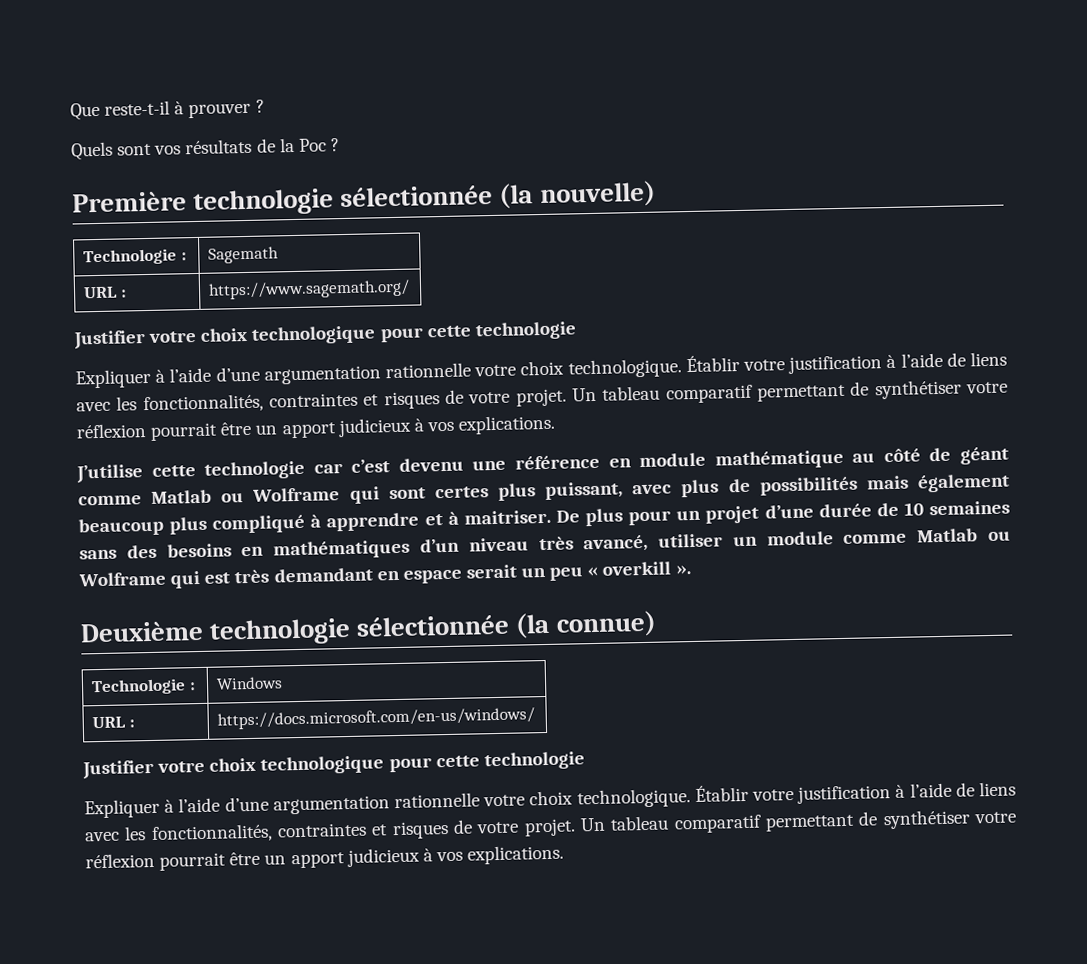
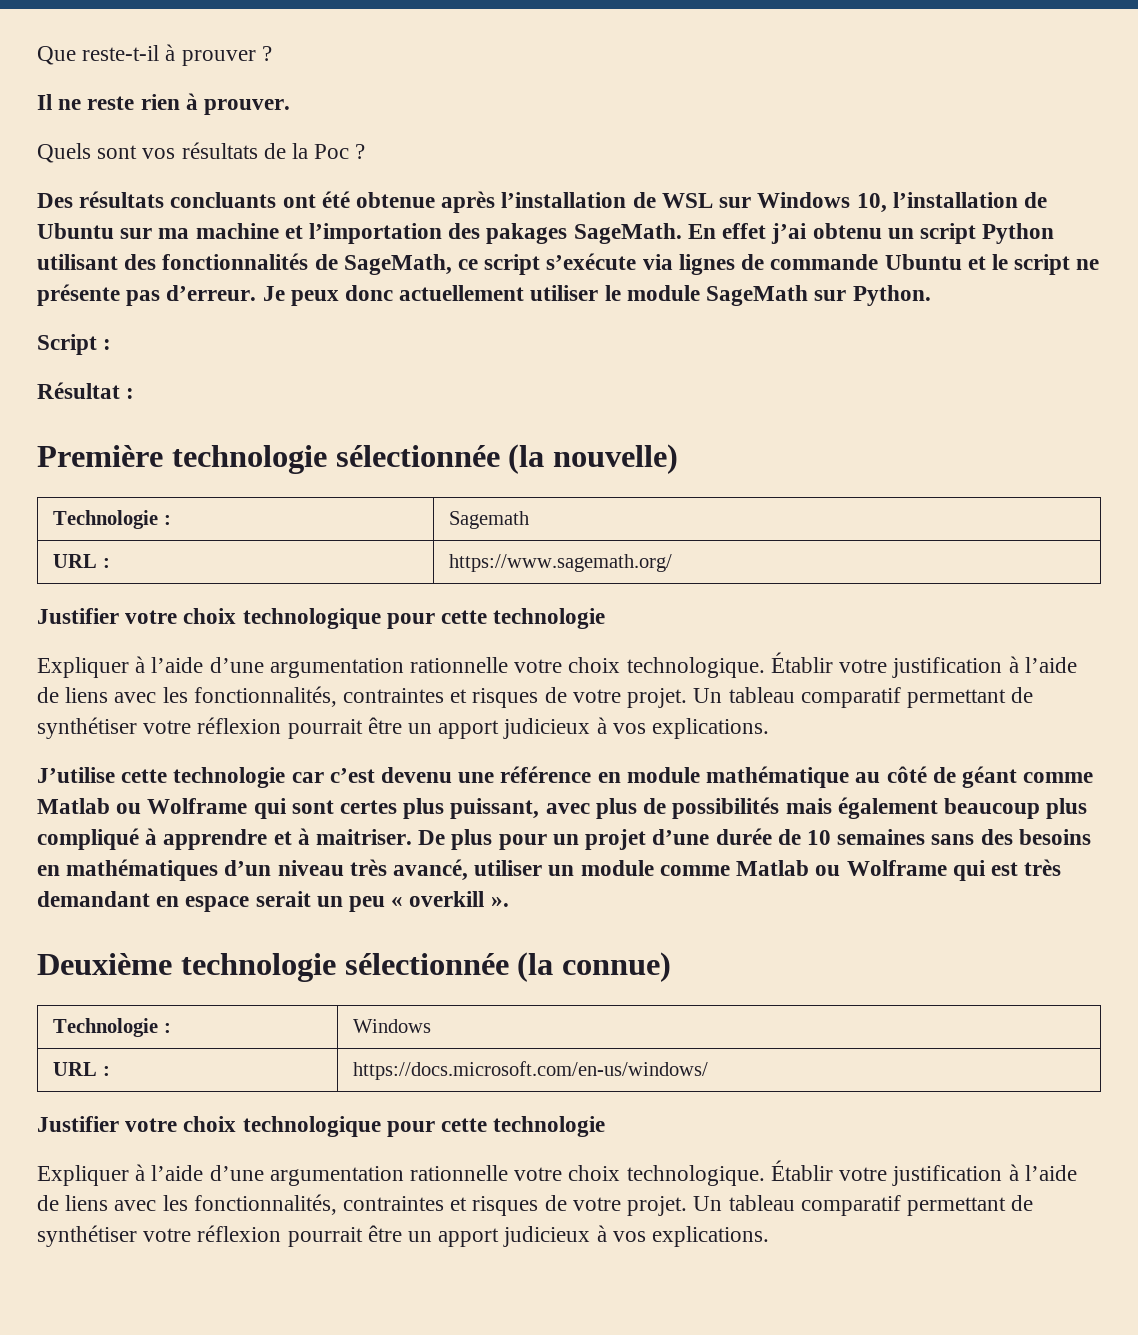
(265, 106) none -> [37,93,291,115] // Il ne reste rien à prouver.
(340, 145) none -> [37,191,1047,213] [37,223,1055,244] [37,253,1100,275] [37,284,931,306] [37,334,112,355] [37,382,135,399] // Des résultats concluants ont été obtenue après l’installation de WSL sur Windows 10, l’installation de Ubuntu sur ma machine et l’importation des pakages SageMath. En effet j’ai obtenu un script Python utilisant des fonctionnalités de SageMath, ce script s’exécute via lignes de commande Ubuntu et le script ne présente pas d’erreur. Je peux donc actuellement utiliser le module SageMath sur Python. // Script : // Résultat :

